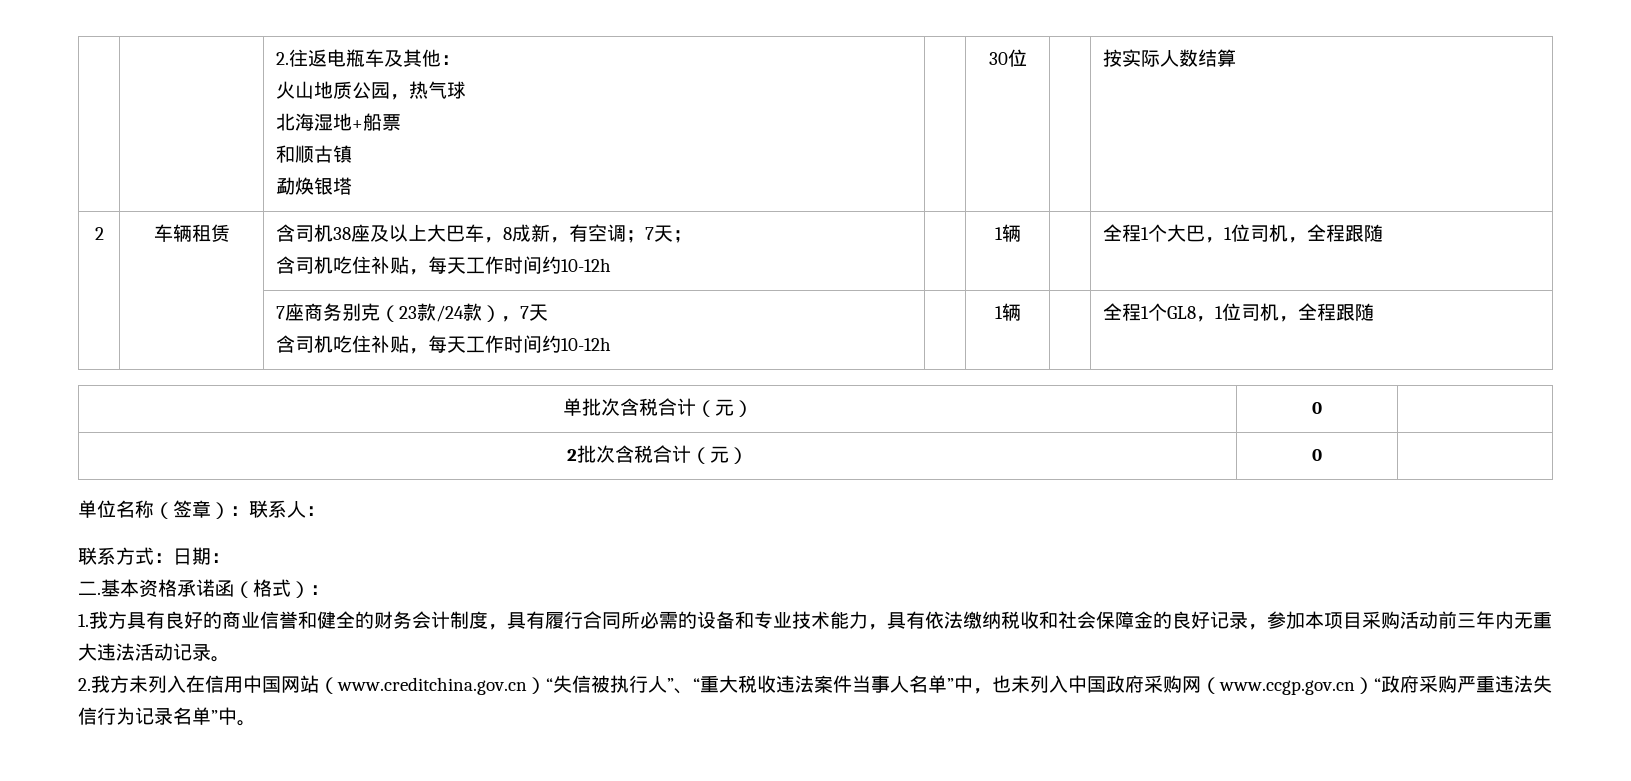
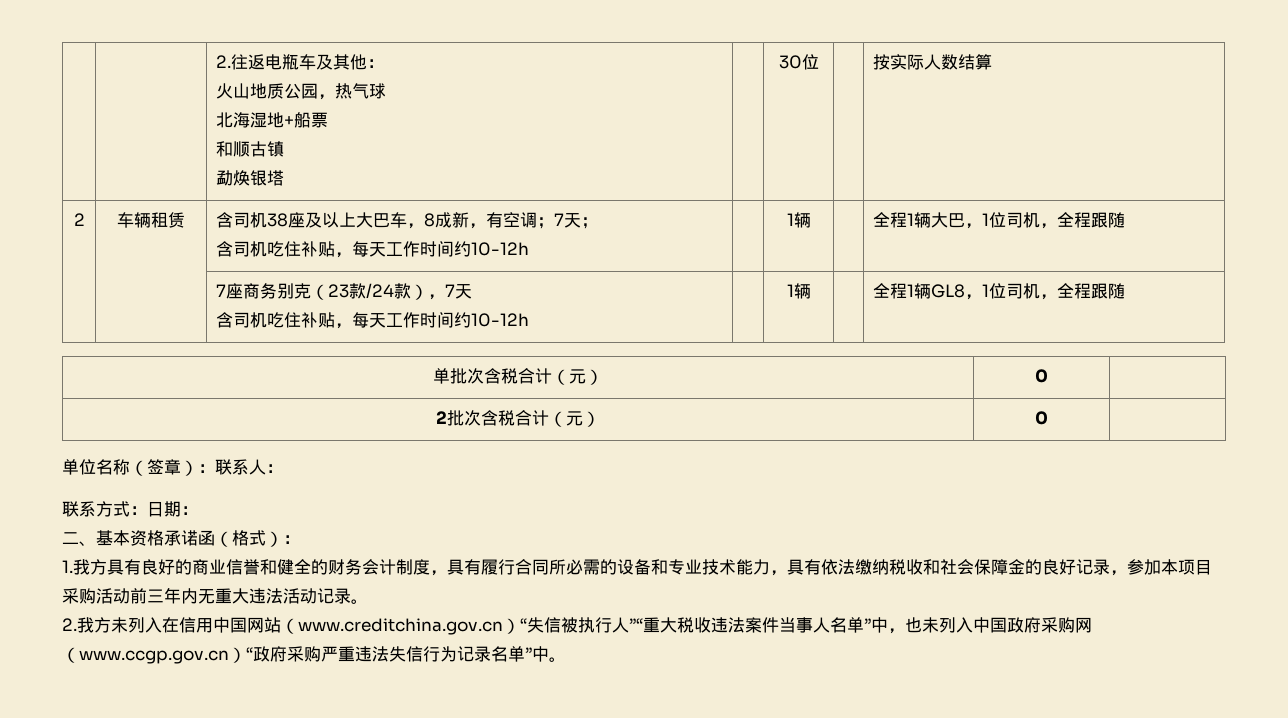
[1147,224,1167,242] 个 -> [914,212,932,228] 辆
[1147,303,1167,321] 个 -> [914,283,932,299] 辆
[97,592,101,595] . -> [79,541,96,546] 、
[667,678,700,694] ”、“ -> [629,618,643,631] ”“

